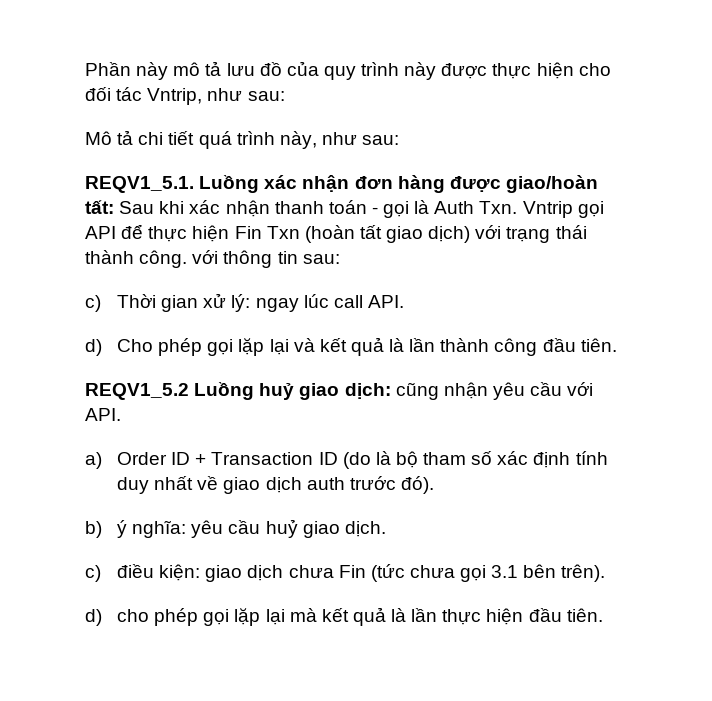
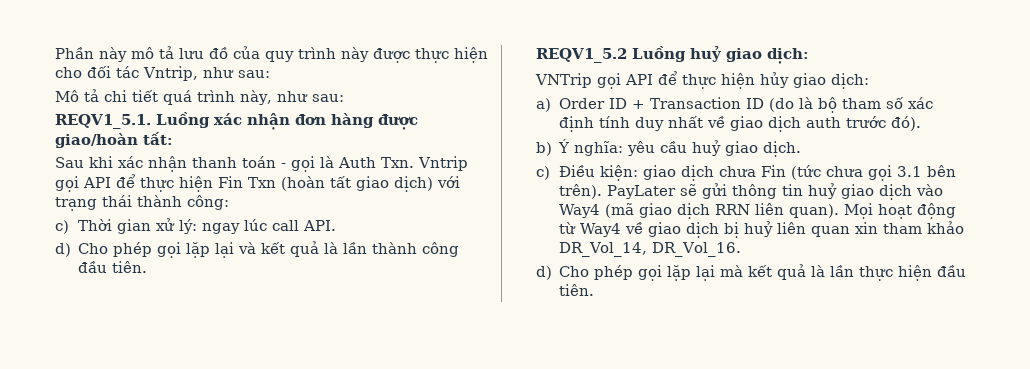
(115, 207) none -> (173, 138) //
[139,250,340,268] công. với thông tin sau: -> [186,195,229,210] công:
[395,382,594,400] [85,408,122,421] cũng nhận yêu cầu với API. -> [534,71,869,89] // VNTrip gọi API để thực hiện hủy giao dịch:
[117,520,128,538] ý -> [558,139,571,153] Ý
[117,564,155,578] điều -> [558,165,595,177] Điều
[85,609,150,626] // d) cho -> [606,183,943,200] [558,203,957,219] [558,221,965,238] [558,242,742,257] [535,266,590,280] PayLater sẽ gửi thông tin huỷ giao dịch vào Way4 (mã giao dịch RRN liên quan). Mọi hoạt động từ Way4 về giao dịch bị huỷ liên quan xin tham khảo DR_Vol_14, DR_Vol_16. // d) Cho

